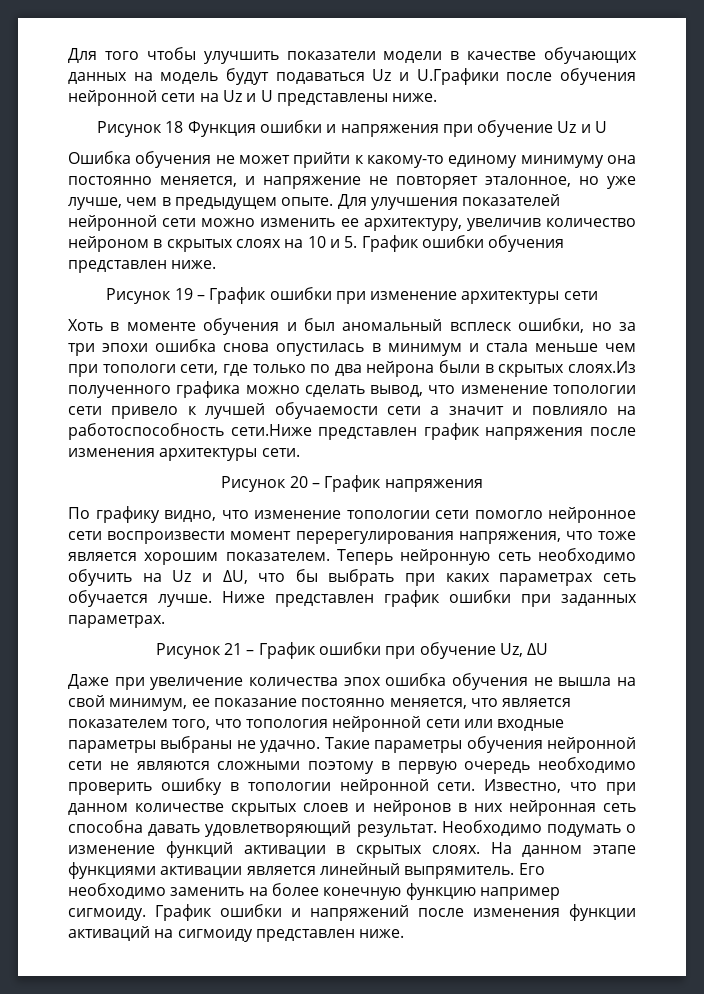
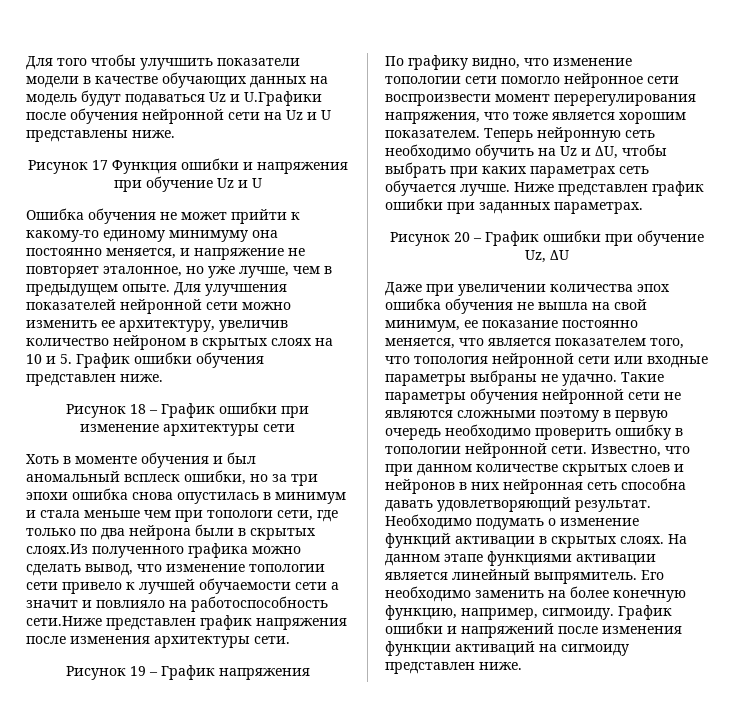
[165,121,184,133] 18 -> [91,160,108,170] 17
[174,288,193,300] 19 -> [130,404,146,414] 18
[289,476,308,488] 20 -> [129,666,146,676] 19
[258,569,318,582] что бы -> [622,144,667,156] чтобы
[224,643,243,655] 21 -> [453,232,470,242] 20
[150,677,244,690] увеличение -> [458,284,546,296] увеличении
[405,883,560,900] функцию например -> [385,605,538,620] функцию, например,

